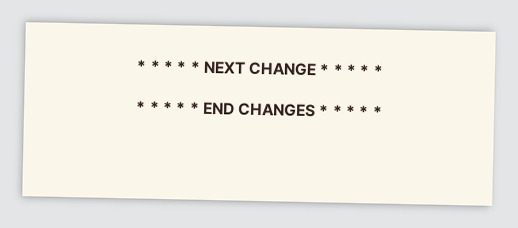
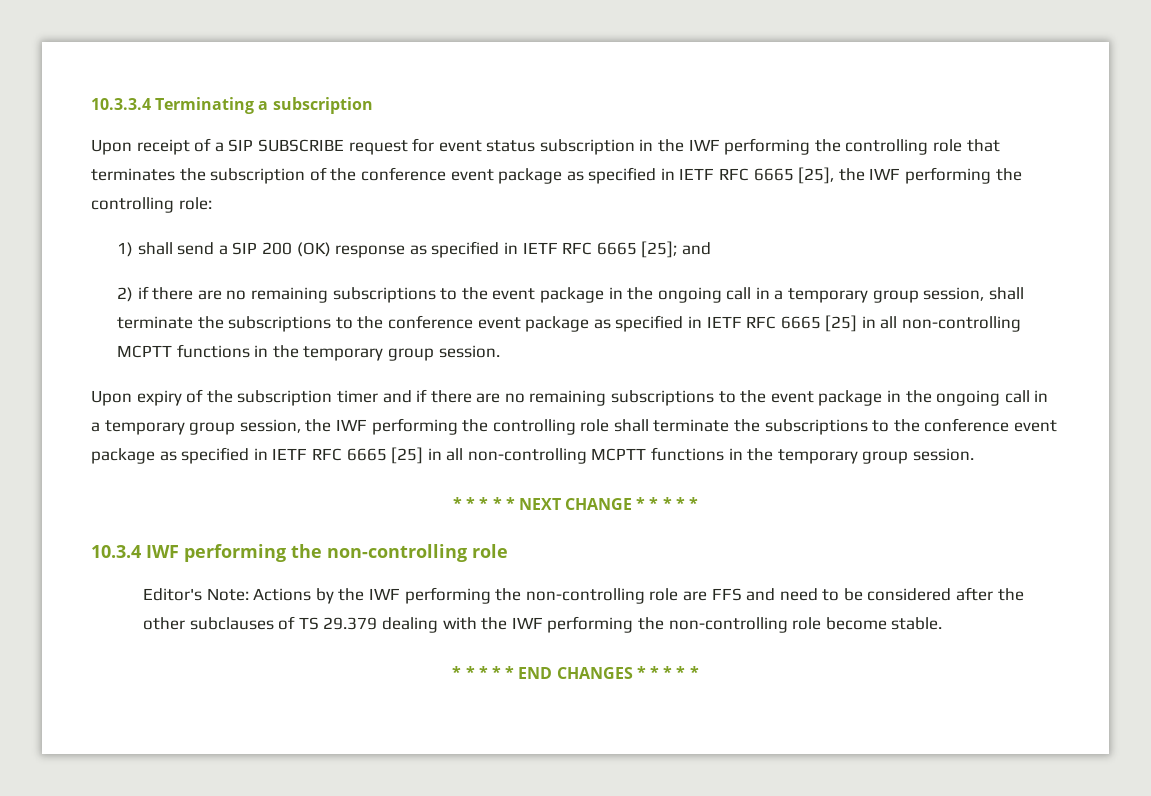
(136, 65) none -> [91,97,373,114] [91,138,1000,155] [91,167,1022,184] [91,197,212,213] [117,241,711,258] [117,286,1024,303] [117,315,1022,332] [117,344,500,361] [91,389,1049,406] [91,418,1058,435] [91,447,975,464] 10.3.3.4 Terminating a subscription // Upon receipt of a SIP SUBSCRIBE request for event status subscription in the IWF performing the controlling role that terminates the subscription of the conference event package as specified in IETF RFC 6665 [25], the IWF performing the controlling role: // 1) shall send a SIP 200 (OK) response as specified in IETF RFC 6665 [25]; and // 2) if there are no remaining subscriptions to the event package in the ongoing call in a temporary group session, shall terminate the subscriptions to the conference event package as specified in IETF RFC 6665 [25] in all non-controlling MCPTT functions in the temporary group session. // Upon expiry of the subscription timer and if there are no remaining subscriptions to the event package in the ongoing call in a temporary group session, the IWF performing the controlling role shall terminate the subscriptions to the conference event package as specified in IETF RFC 6665 [25] in all non-controlling MCPTT functions in the temporary group session. //
(384, 70) none -> [91,544,508,562] [143,587,1024,604] [143,616,943,633] // 10.3.4 IWF performing the non-controlling role // Editor's Note: Actions by the IWF performing the non-controlling role are FFS and need to be considered after the other subclauses of TS 29.379 dealing with the IWF performing the non-controlling role become stable.

